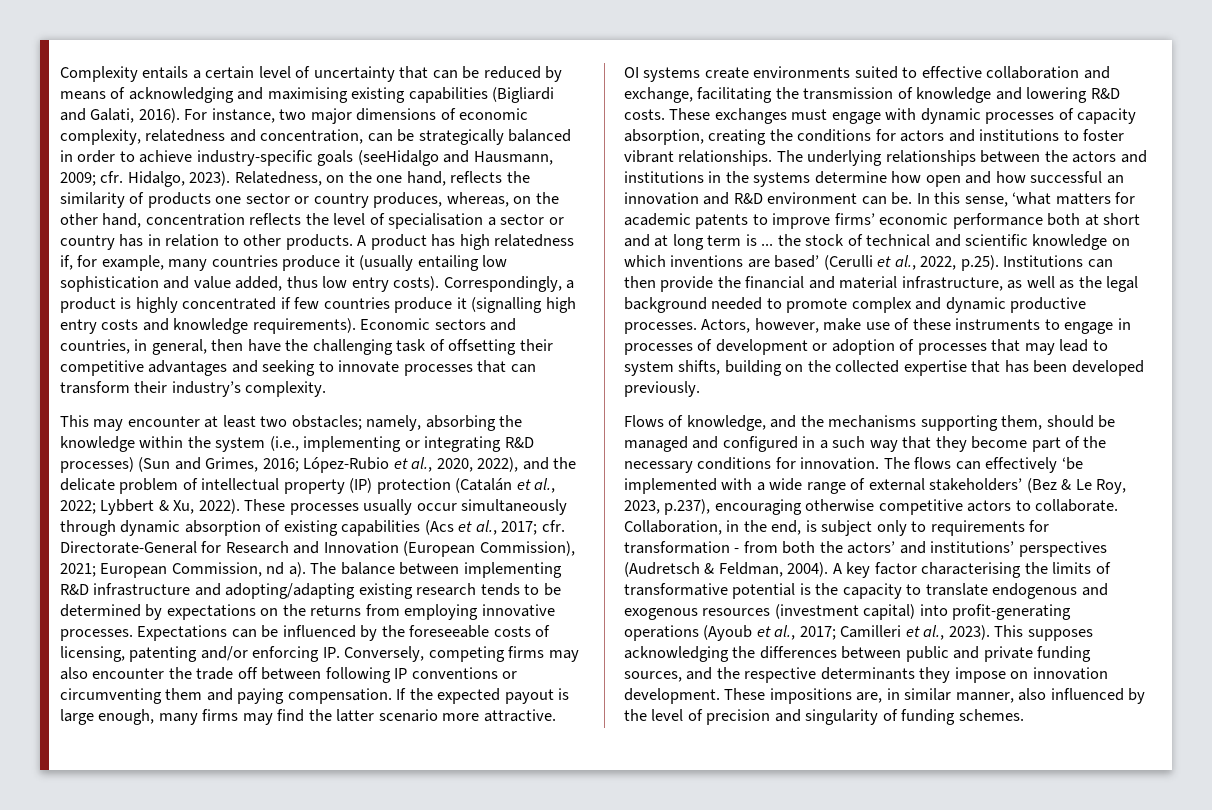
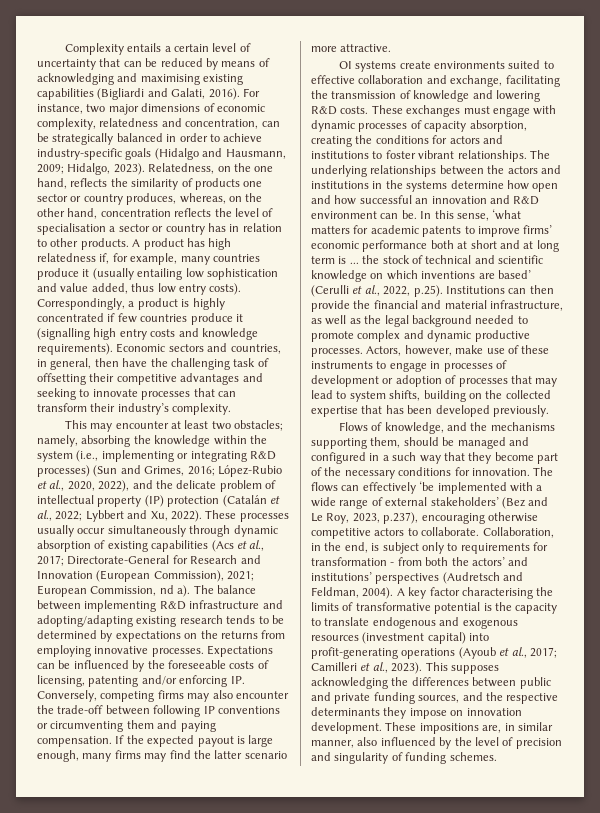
[357,150,439,166] (seeHidalgo -> [154,148,199,160] (Hidalgo
[100,171,124,183] cfr. -> (64, 169) none
[158,500,169,511] & -> [127,510,148,519] and
[541,520,565,532] cfr. -> (64, 560) none
[196,667,258,680] trade off -> [57,705,104,714] trade-off
[1061,479,1072,490] & -> [528,497,549,506] and
[704,563,715,574] & -> [503,572,524,581] and

